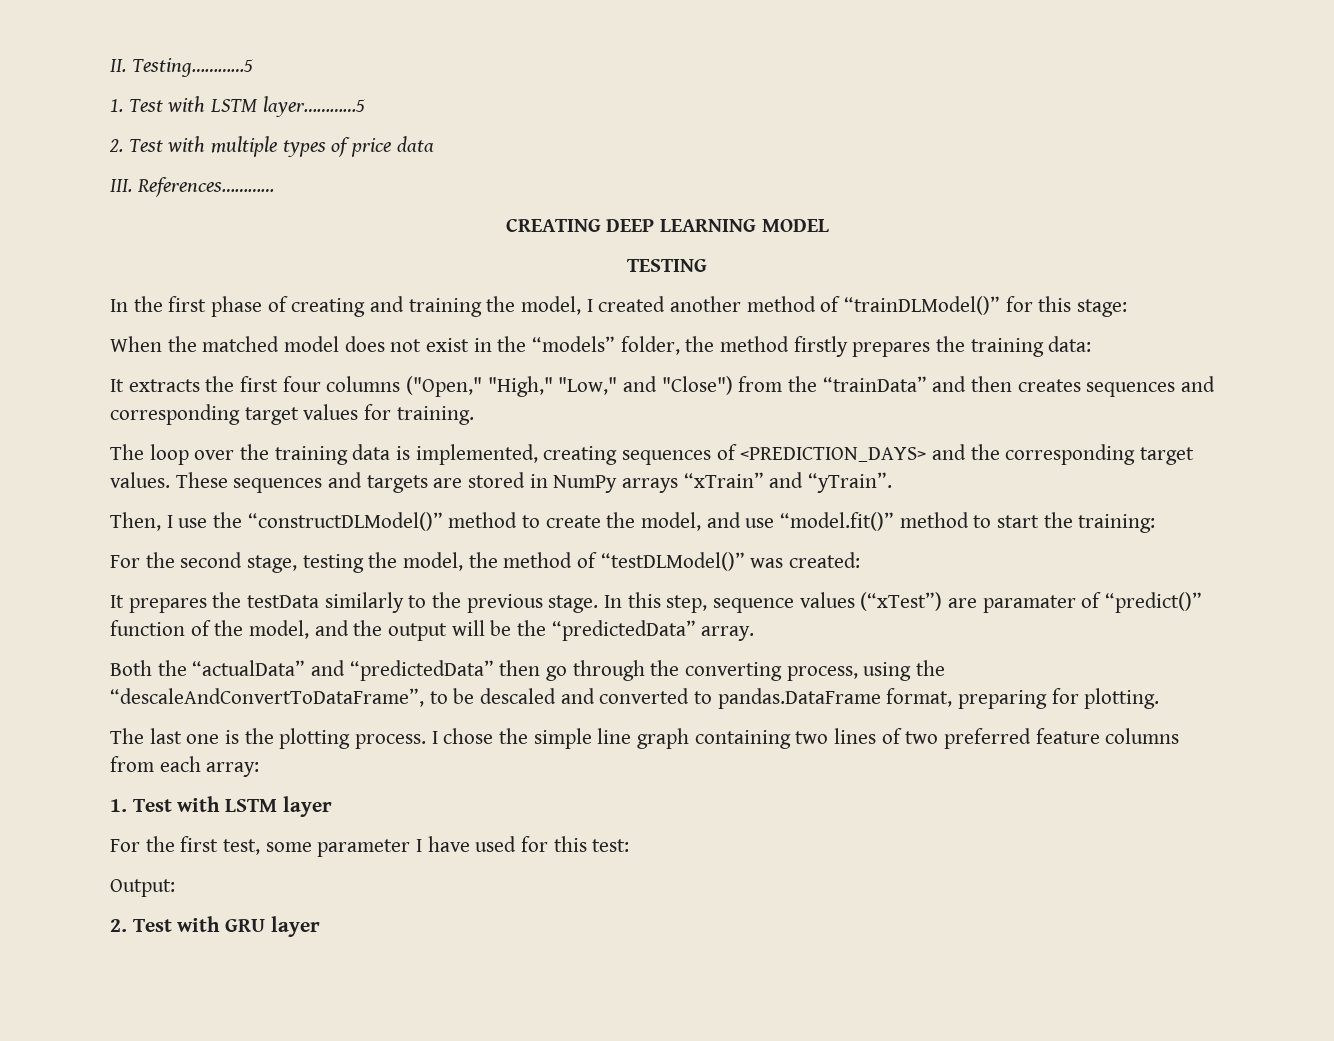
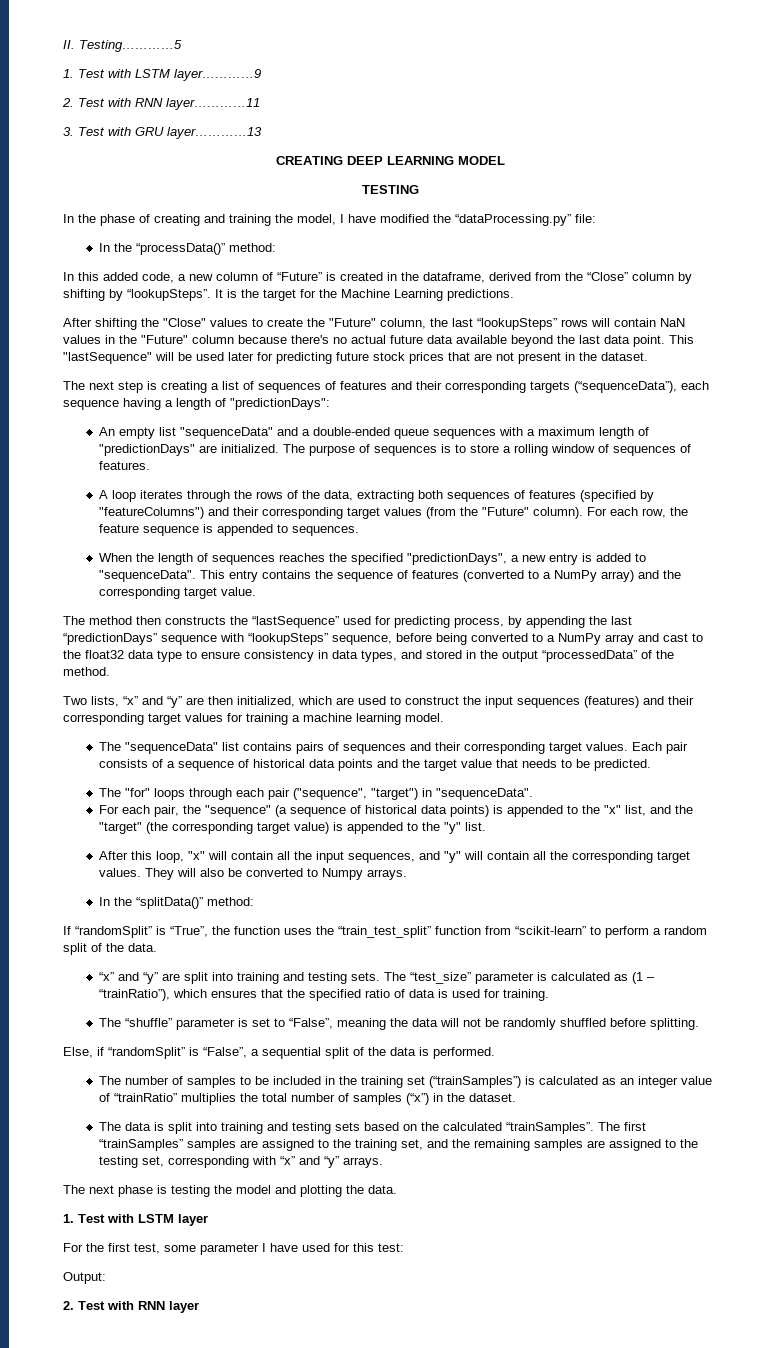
[262,96,365,117] [109,136,434,157] [110,177,274,197] layer…………5 // 2. Test with multiple types of price data // III. References………… -> [174,69,261,81] [62,98,260,110] [63,127,262,139] layer…………9 // 2. Test with RNN layer…………11 // 3. Test with GRU layer…………13
[168,296,207,312] first -> (96, 218) none
[598,296,1128,317] [110,336,1092,357] [110,376,1216,397] [110,404,474,425] [110,444,1195,465] [110,472,893,493] [110,512,1156,533] [110,552,861,573] [110,592,1203,613] [110,620,755,641] [110,660,946,681] [110,688,1160,709] [110,728,1180,749] [110,756,260,777] created another method of “trainDLModel()” for this stage: // When the matched model does not exist in the “models” folder, the method firstly prepares the training data: // It extracts the first four columns ("Open," "High," "Low," and "Close") from the “trainData” and then creates sequences and corresponding target values for training. // The loop over the training data is implemented, creating sequences of <PREDICTION_DAYS> and the corresponding target values. These sequences and targets are stored in NumPy arrays “xTrain” and “yTrain”. // Then, I use the “constructDLModel()” method to create the model, and use “model.fit()” method to start the training: // For the second stage, testing the model, the method of “testDLModel()” was created: // It prepares the testData similarly to the previous stage. In this step, sequence values (“xTest”) are paramater of “predict()” function of the model, and the output will be the “predictedData” array. // Both the “actualData” and “predictedData” then go through the converting process, using the “descaleAndConvertToDataFrame”, to be descaled and converted to pandas.DataFrame format, preparing for plotting. // The last one is the plotting process. I chose the simple line graph containing two lines of two preferred feature columns from each array: -> [348,214,596,226] [99,243,277,255] [63,272,692,284] [63,289,514,301] [63,318,685,330] [63,335,694,347] [63,352,648,364] [63,381,709,393] [63,398,330,410] [99,427,650,439] [99,444,692,456] [99,461,151,470] [99,490,655,502] [99,507,689,519] [99,524,360,536] [99,553,647,565] [99,570,682,582] [99,587,257,599] [63,616,632,628] [63,633,703,645] [63,650,674,662] [63,667,110,676] [63,696,694,708] [63,713,444,725] [99,742,689,754] [99,759,652,771] [99,788,534,800] [99,805,694,817] [99,822,487,834] [99,851,691,863] [99,868,408,880] [99,897,255,909] [63,926,707,938] [63,943,157,955] [99,972,656,984] [99,989,550,1001] [99,1018,700,1030] [63,1047,495,1059] [99,1076,713,1088] [99,1093,517,1105] [99,1122,647,1134] [99,1139,699,1151] [99,1156,384,1168] [63,1185,397,1197] have modified the “dataProcessing.py” file: // In the “processData()” method: // In this added code, a new column of “Future” is created in the dataframe, derived from the “Close” column by shifting by “lookupSteps”. It is the target for the Machine Learning predictions. // After shifting the "Close" values to create the "Future" column, the last “lookupSteps” rows will contain NaN values in the "Future" column because there's no actual future data available beyond the last data point. This "lastSequence" will be used later for predicting future stock prices that are not present in the dataset. // The next step is creating a list of sequences of features and their corresponding targets (“sequenceData”), each sequence having a length of "predictionDays": // An empty list "sequenceData" and a double-ended queue sequences with a maximum length of "predictionDays" are initialized. The purpose of sequences is to store a rolling window of sequences of features. // A loop iterates through the rows of the data, extracting both sequences of features (specified by "featureColumns") and their corresponding target values (from the "Future" column). For each row, the feature sequence is appended to sequences. // When the length of sequences reaches the specified "predictionDays", a new entry is added to "sequenceData". This entry contains the sequence of features (converted to a NumPy array) and the corresponding target value. // The method then constructs the “lastSequence” used for predicting process, by appending the last “predictionDays” sequence with “lookupSteps” sequence, before being converted to a NumPy array and cast to the float32 data type to ensure consistency in data types, and stored in the output “processedData” of the method. // Two lists, “x” and “y” are then initialized, which are used to construct the input sequences (features) and their corresponding target values for training a machine learning model. // The "sequenceData" list contains pairs of sequences and their corresponding target values. Each pair consists of a sequence of historical data points and the target value that needs to be predicted. // The "for" loops through each pair ("sequence", "target") in "sequenceData". // For each pair, the "sequence" (a sequence of historical data points) is appended to the "x" list, and the "target" (the corresponding target value) is appended to the "y" list. // After this loop, "x" will contain all the input sequences, and "y" will contain all the corresponding target values. They will also be converted to Numpy arrays. // In the “splitData()” method: // If “randomSplit” is “True”, the function uses the “train_test_split” function from “scikit-learn” to perform a random split of the data. // “x” and “y” are split into training and testing sets. The “test_size” parameter is calculated as (1 – “trainRatio”), which ensures that the specified ratio of data is used for training. // The “shuffle” parameter is set to “False”, meaning the data will not be randomly shuffled before splitting. // Else, if “randomSplit” is “False”, a sequential split of the data is performed. // The number of samples to be included in the training set (“trainSamples”) is calculated as an integer value of “trainRatio” multiplies the total number of samples (“x”) in the dataset. // The data is split into training and testing sets based on the calculated “trainSamples”. The first “trainSamples” samples are assigned to the training set, and the remaining samples are assigned to the testing set, corresponding with “x” and “y” arrays. // The next phase is testing the model and plotting the data.
[225,919,266,932] GRU -> [138,1301,165,1310] RNN

